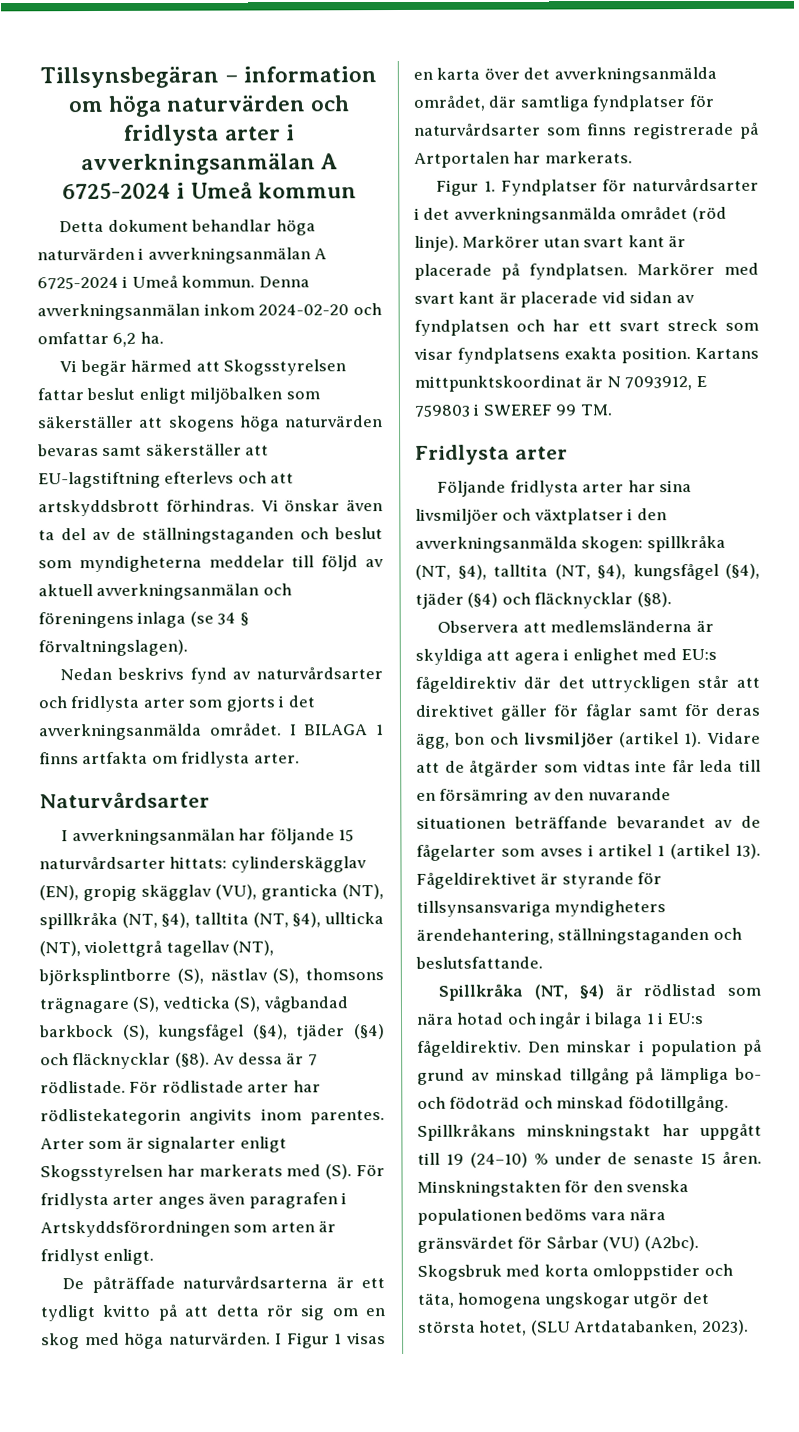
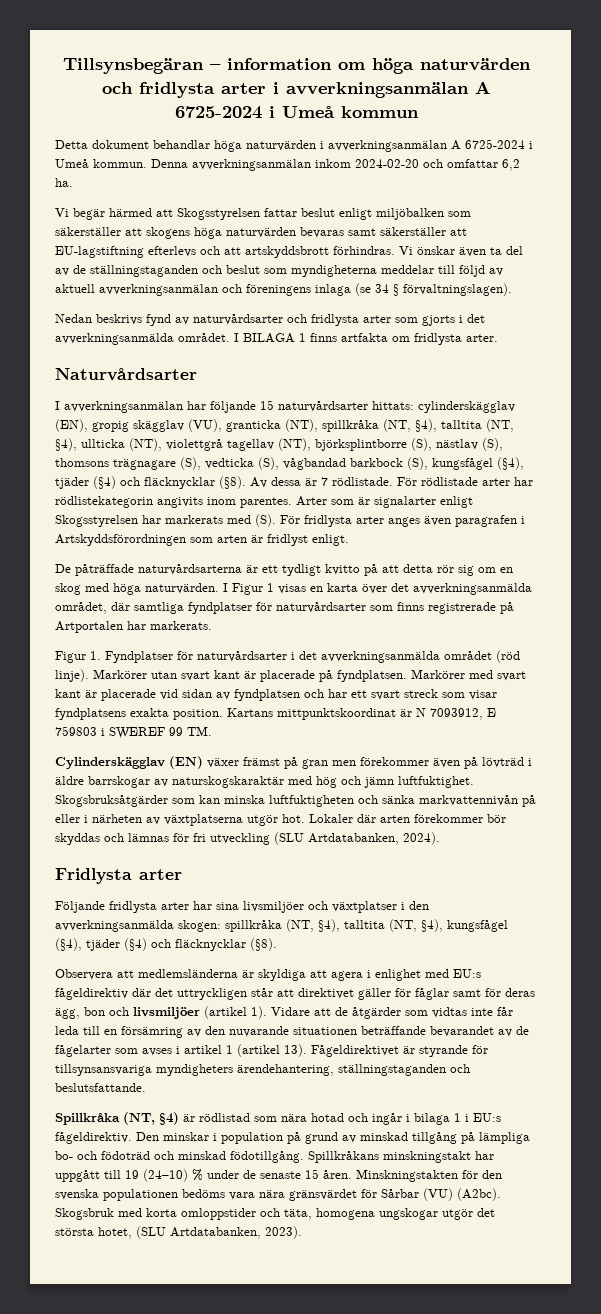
(613, 410) none -> [55,756,532,769] [55,776,474,788] [55,795,536,807] [55,814,506,826] [55,832,440,845] // Cylinderskägglav (EN) växer främst på gran men förekommer även på lövträd i äldre barrskogar av naturskogskaraktär med hög och jämn luftfuktighet. Skogsbruksåtgärder som kan minska luftfuktigheten och sänka markvattennivån på eller i närheten av växtplatserna utgör hot. Lokaler där arten förekommer bör skyddas och lämnas för fri utveckling (SLU Artdatabanken, 2024).

